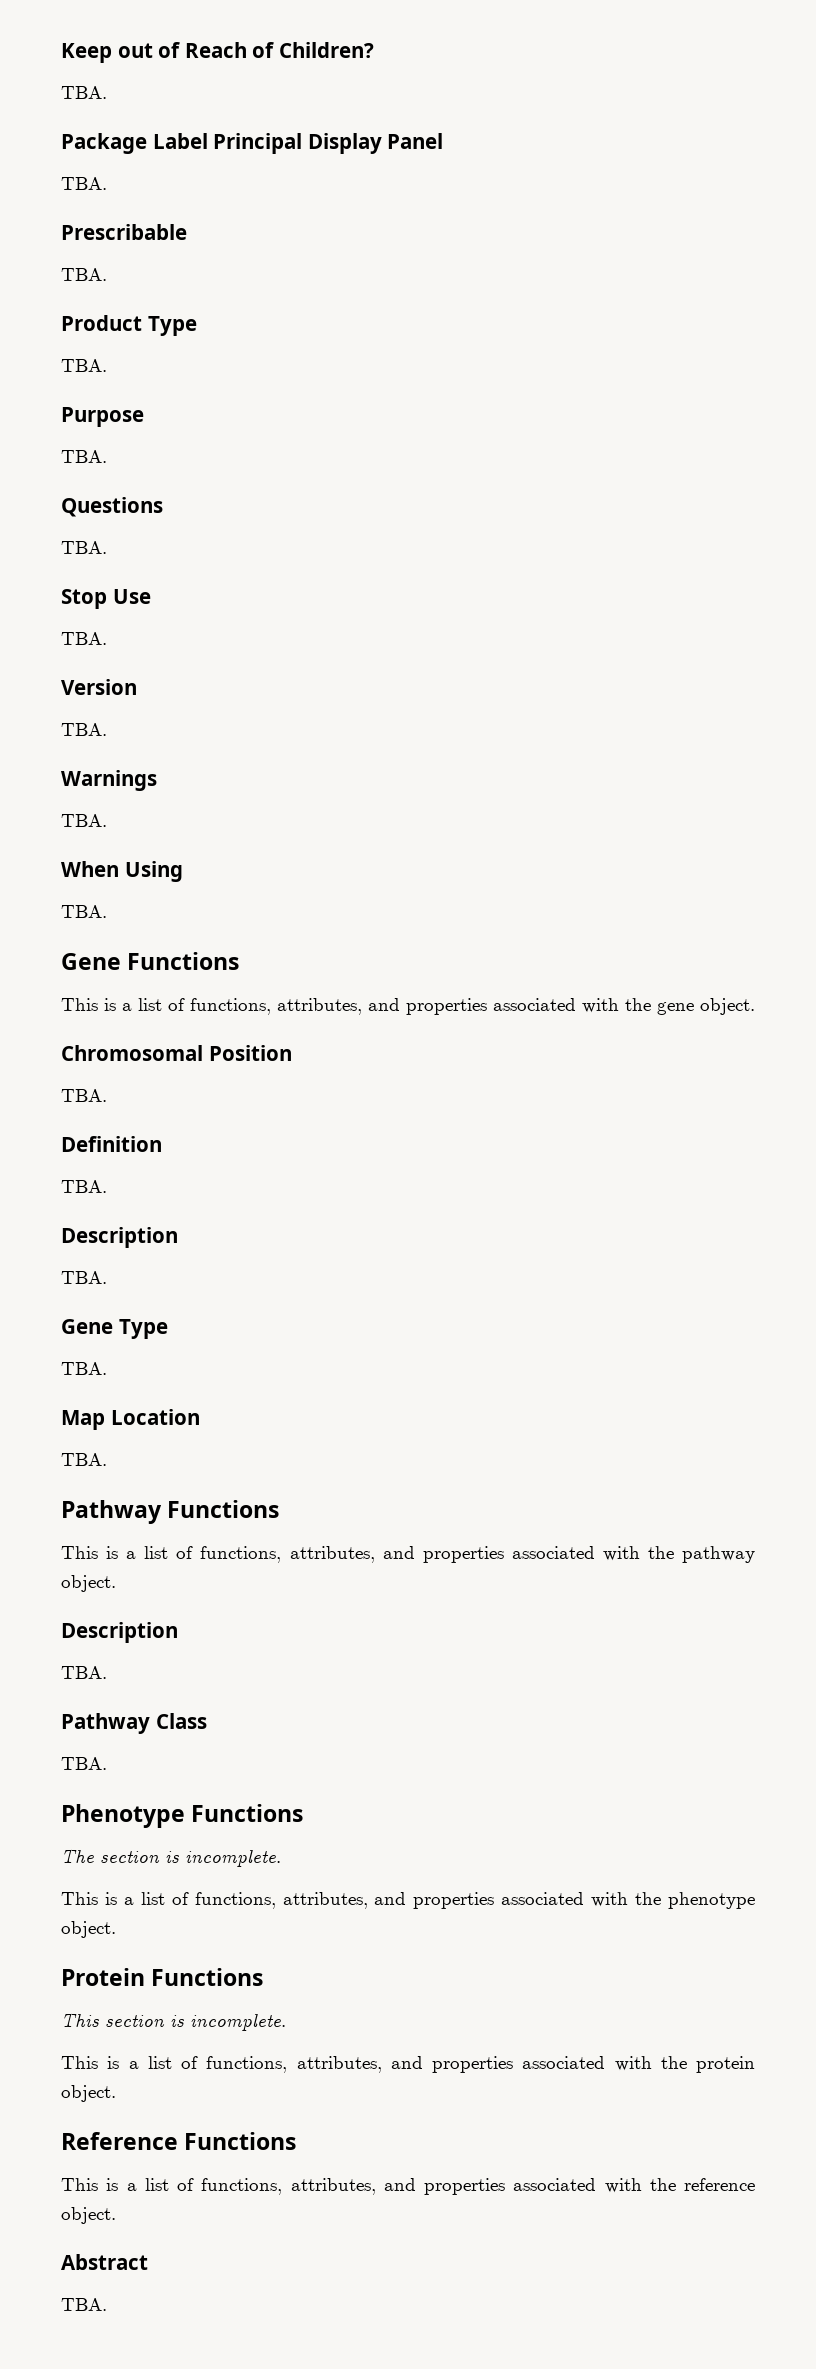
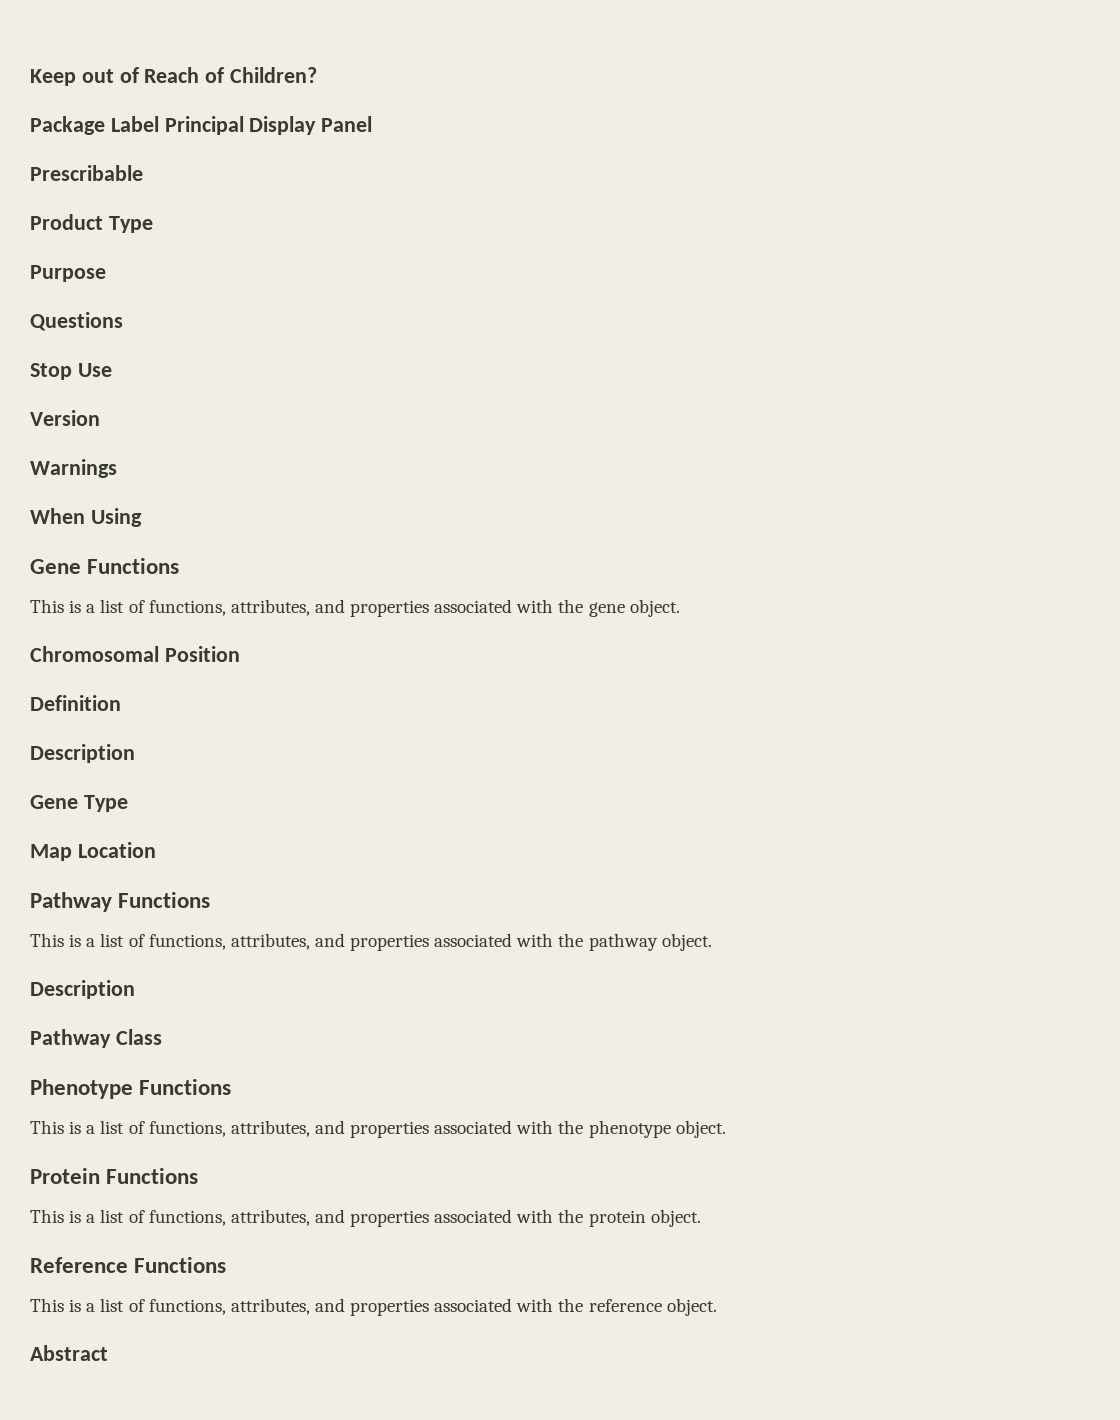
[61,86,107,99] // TBA. -> (318, 75) none
[61,177,107,190] // TBA. -> (373, 124) none
[61,268,107,281] // TBA. -> (143, 173) none
[61,359,107,372] // TBA. -> (153, 224) none
[61,450,107,463] // TBA. -> (106, 273) none
[61,541,107,554] // TBA. -> (123, 321) none
[61,632,107,645] // TBA. -> (112, 370) none
[61,723,107,736] // TBA. -> (100, 418) none
[61,814,107,827] // TBA. -> (117, 468) none
[61,905,107,918] // TBA. -> (142, 517) none
[61,1089,107,1102] // TBA. -> (240, 654) none
[61,1180,107,1193] [61,1227,178,1248] [61,1271,107,1284] // TBA. // Description // TBA. -> [30,744,135,763] // Description
[61,1362,107,1375] // TBA. -> (128, 803) none
[61,1453,107,1466] // TBA. -> (156, 850) none
[61,1666,107,1679] // TBA. -> (135, 989) none
[61,1757,107,1770] // TBA. -> (162, 1037) none
[61,1849,281,1867] // The section is incomplete. -> (232, 1087) none
[61,2013,286,2031] // This section is incomplete. -> (199, 1176) none
[61,2298,107,2311] // TBA. -> (108, 1353) none

